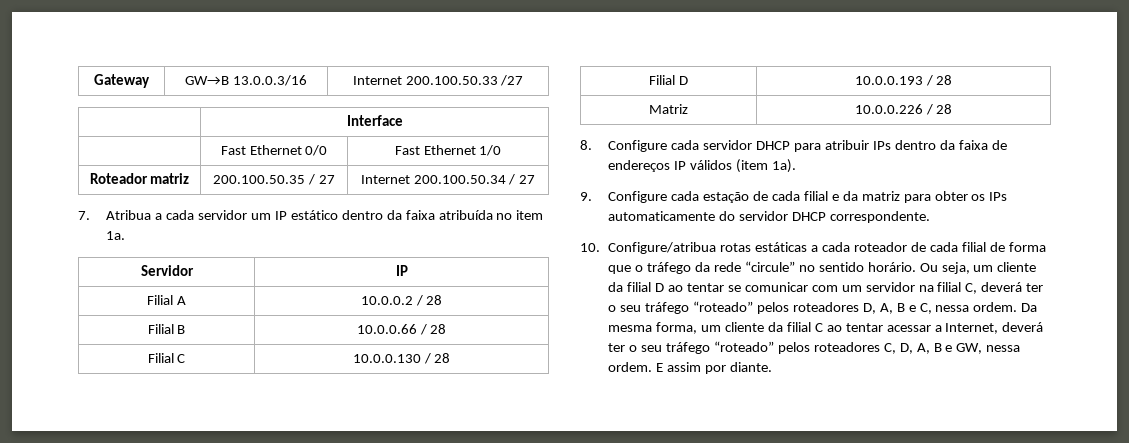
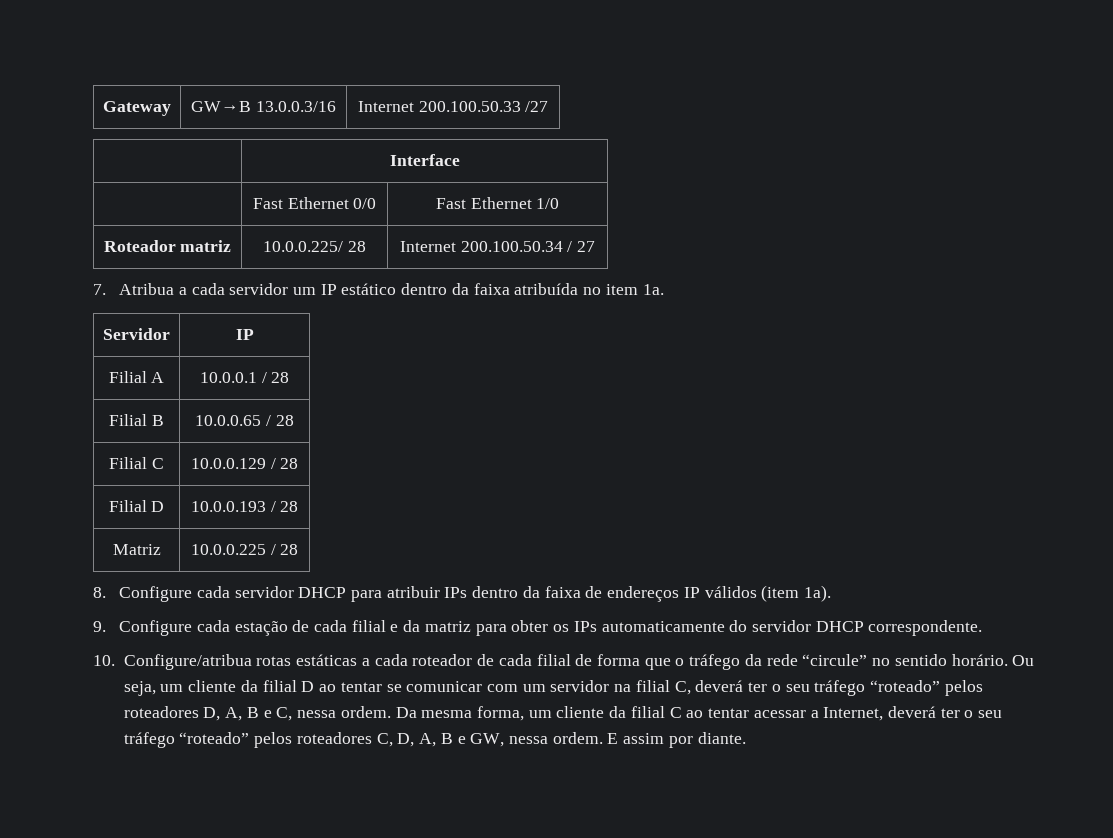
[213,174,335,185] 200.100.50.35 / 27 -> [263,241,366,252] 10.0.0.225/ 28
[360,296,413,305] 10.0.0.2 -> [199,372,257,383] 10.0.0.1
[356,324,417,334] 10.0.0.66 -> [195,415,262,426] 10.0.0.65
[352,354,421,363] 10.0.0.130 -> [190,458,266,469] 10.0.0.129
[854,104,923,114] 10.0.0.226 -> [190,544,266,555] 10.0.0.225

